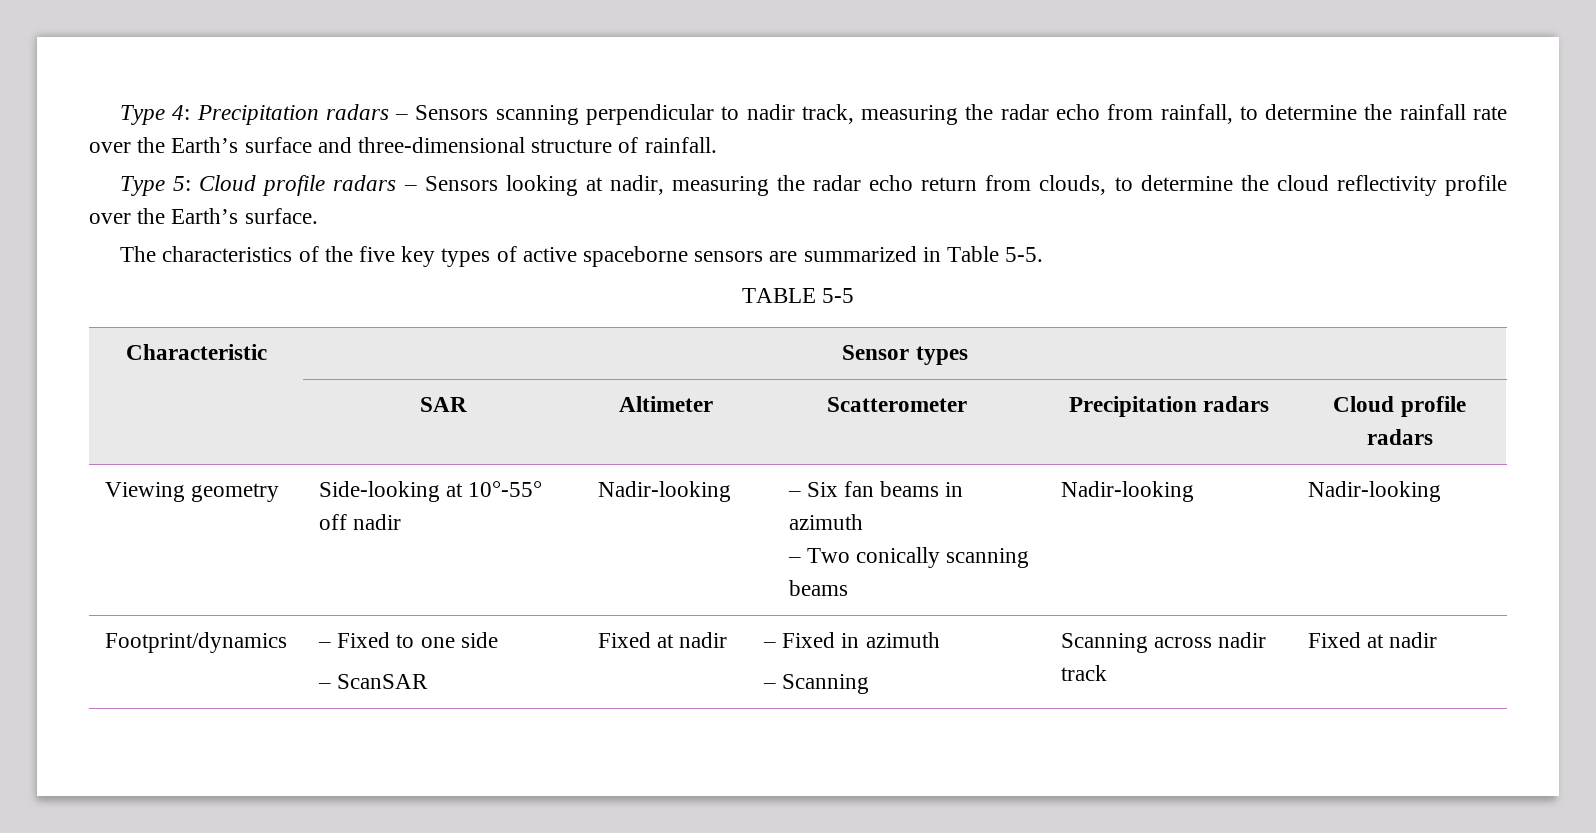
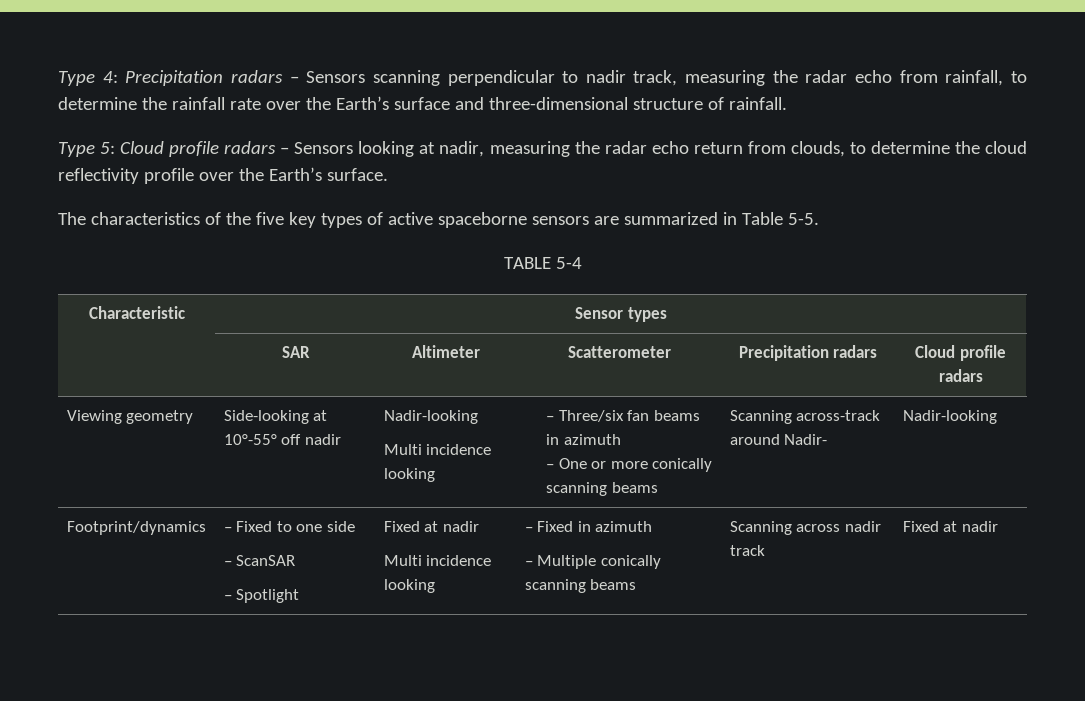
[822,288,855,303] 5-5 -> [555,257,582,269] 5-4
[787,482,838,497] | – Six -> [383,444,492,455] [383,468,435,482] [546,410,624,422] // Multi incidence looking | – Three/six
[806,547,1030,568] [788,580,848,596] [1060,481,1194,502] Two conically scanning beams | Nadir-looking -> [558,458,713,472] [546,482,658,496] [729,410,881,424] [729,434,828,445] One or more conically scanning beams | Scanning across-track around Nadir-
[597,632,728,648] | Fixed at nadir -> [223,589,300,603] [383,521,479,532] [383,555,492,566] [383,579,435,593] // – Spotlight | Fixed at nadir // Multi incidence looking
[782,674,870,694] Scanning -> [537,555,661,569] [524,579,637,593] Multiple conically scanning beams

